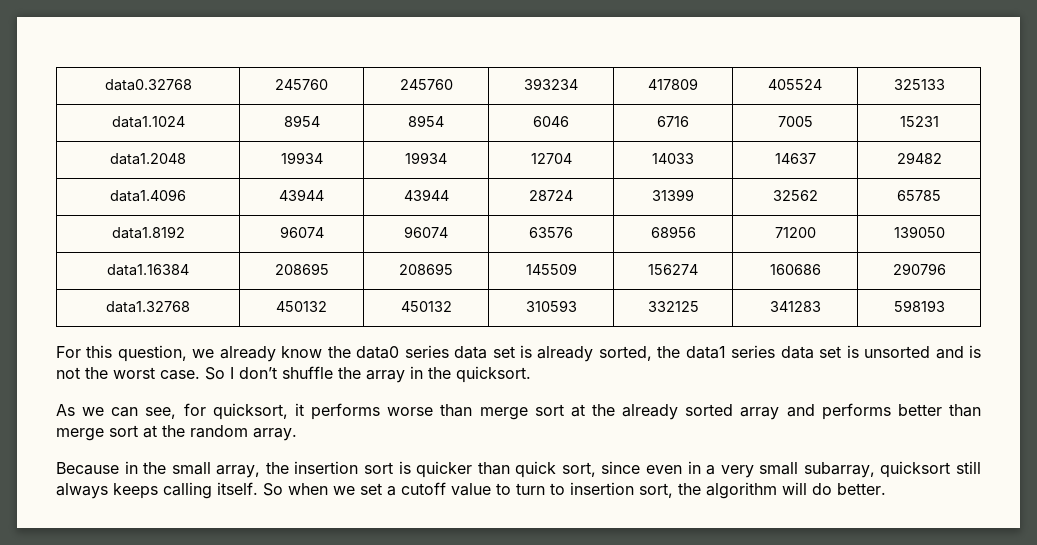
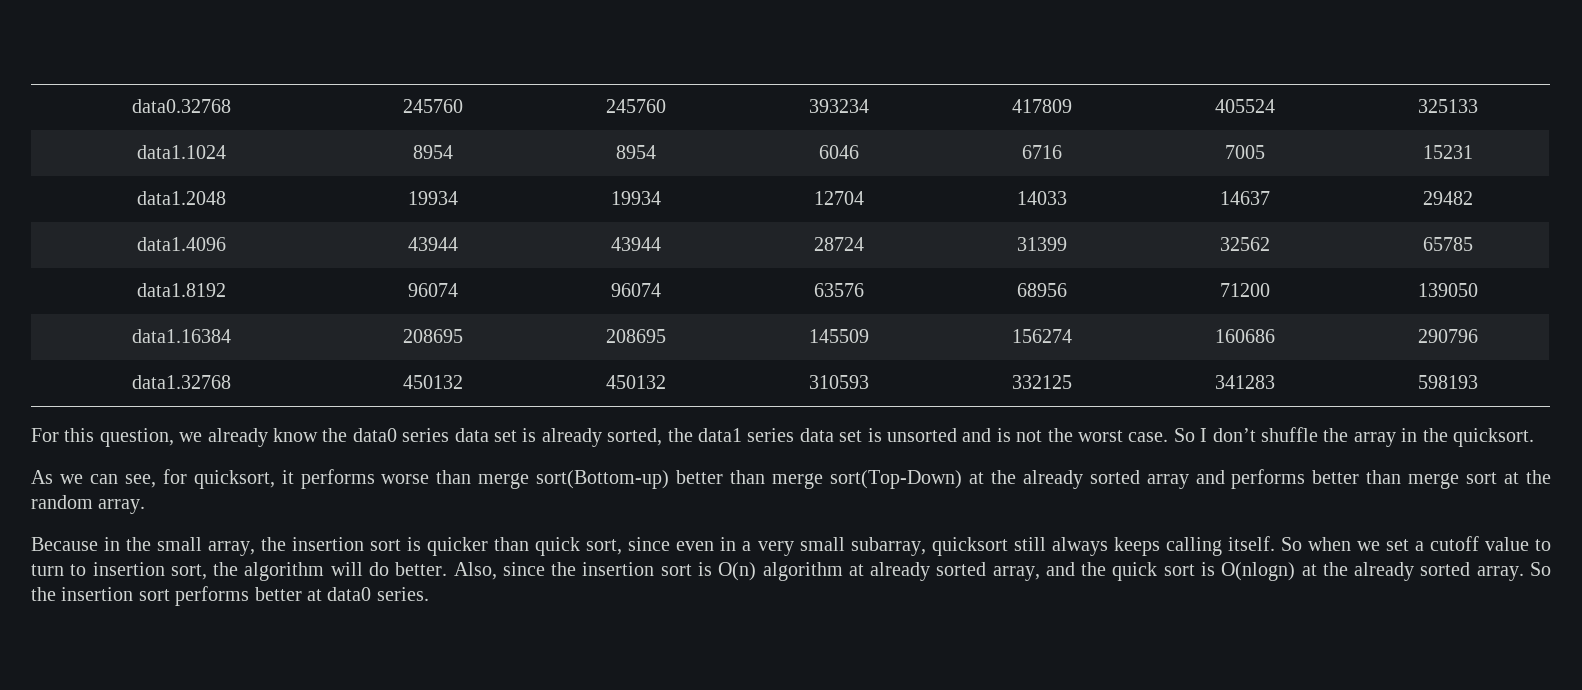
[534,404,564,416] sort -> [536,470,962,489] sort(Bottom-up) better than merge sort(Top-Down)
(886, 489) none -> [453,562,1551,581] [31,586,429,606] Also, since the insertion sort is O(n) algorithm at already sorted array, and the quick sort is O(nlogn) at the already sorted array. So the insertion sort performs better at data0 series.

